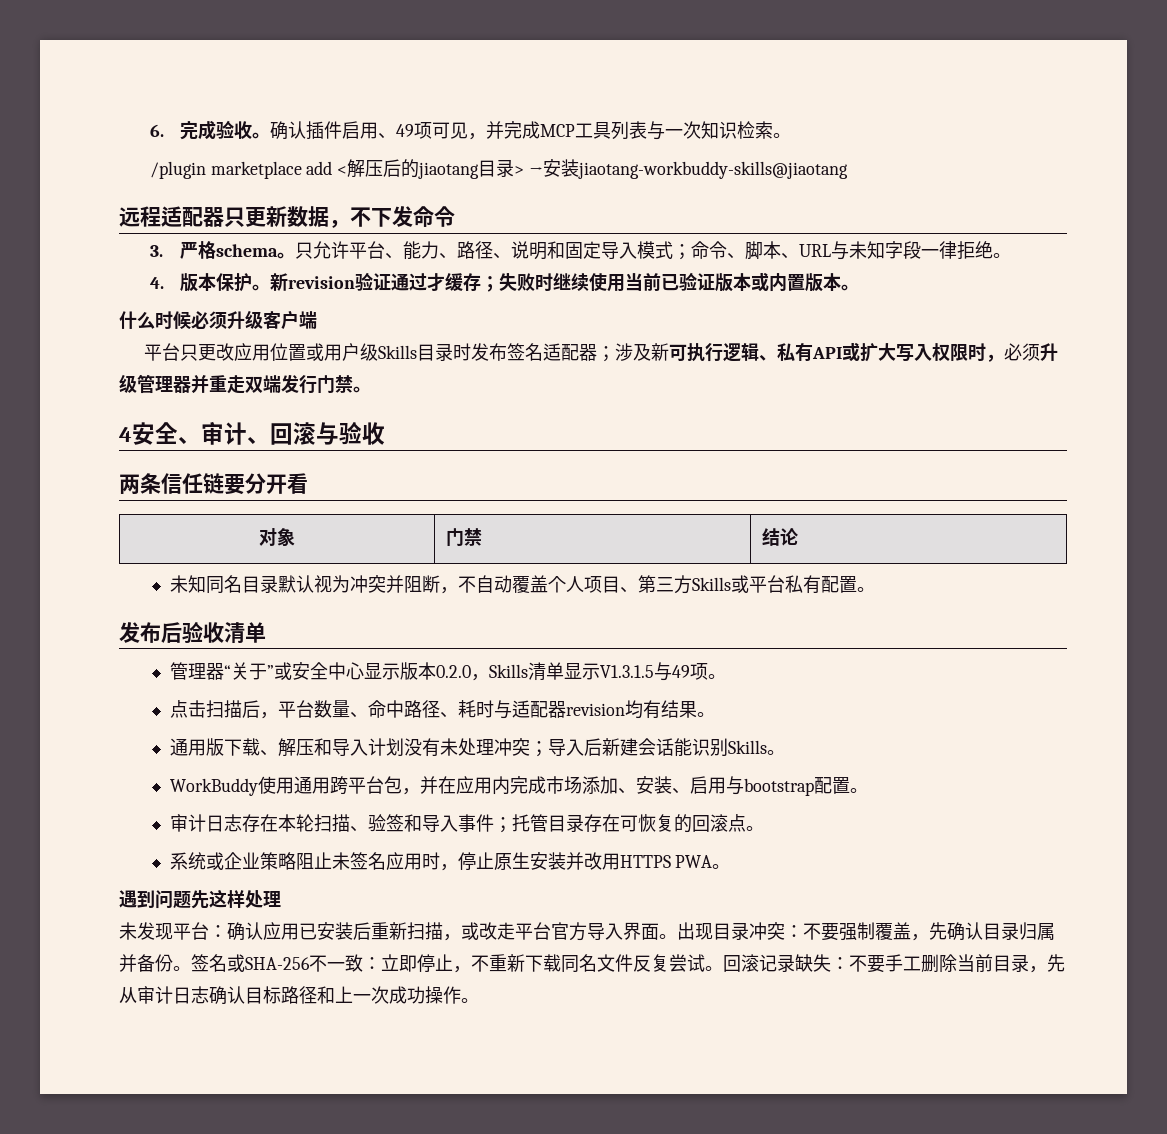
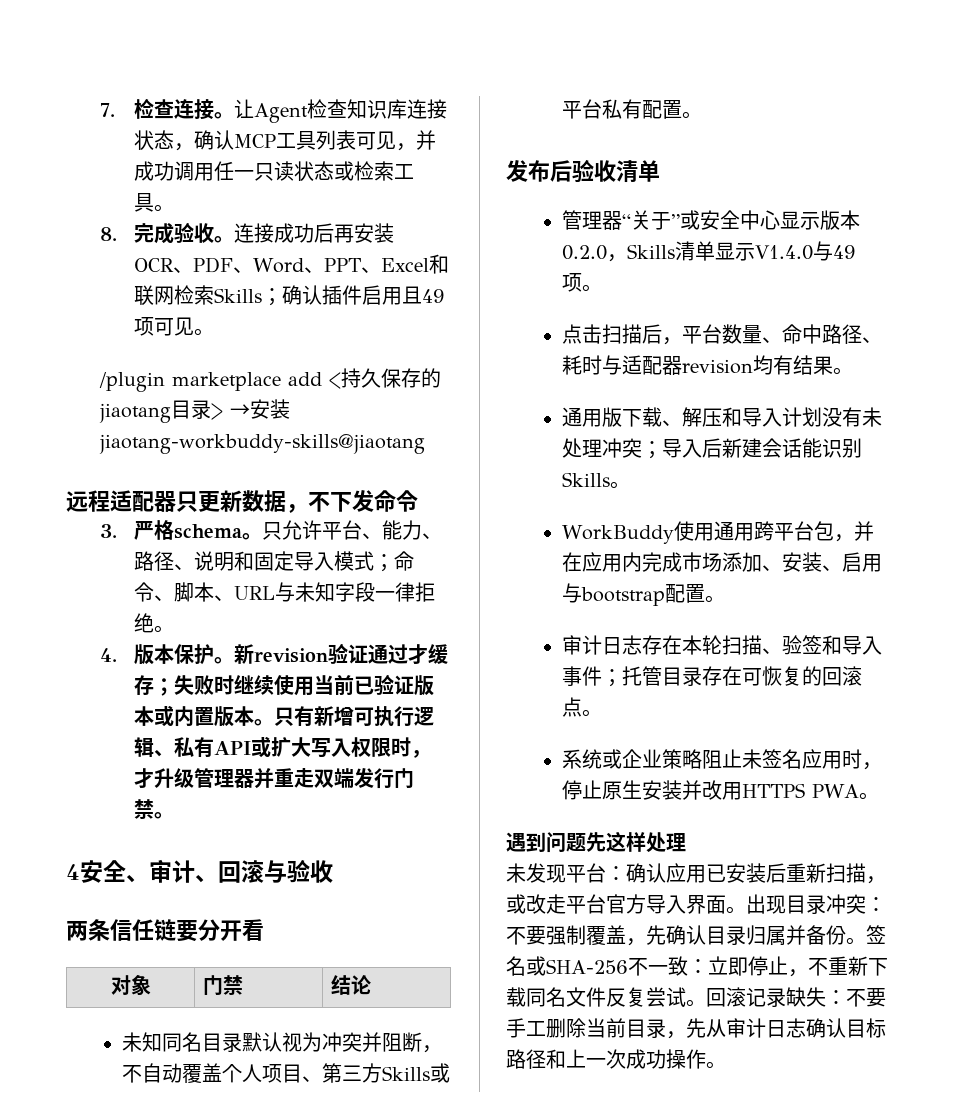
[149,120,271,140] 6.完成验收。 -> [100,98,448,123] [134,130,437,151] [134,161,415,181] [134,193,175,212] [100,222,395,244] [134,254,450,274] [134,285,283,306] 7.检查连接。让Agent检查知识库连接状态，确认MCP工具列表可见，并成功调用任一只读状态或检索工具。 // 8.完成验收。连接成功后再安装OCR、PDF、Word、PPT、Excel和联网检索Skills；
[378,133,397,139] 、 -> [402,286,423,304] 且
[468,121,774,140] ，并完成MCP工具列表与一次知识检索 -> (195, 326) none
[347,159,402,178] 解压后 -> [341,368,422,388] 持久保存
[119,310,317,330] [144,343,670,362] // 什么时候必须升级客户端 // 平台只更改应用位置或用户级Skills目录时发布签名适配器；涉及新 -> [274,706,355,726] 只有新增
[1004,343,1041,361] 必须 -> [134,768,155,788] 才
[599,665,654,678] V1.3.1.5 -> [755,245,814,260] V1.4.0

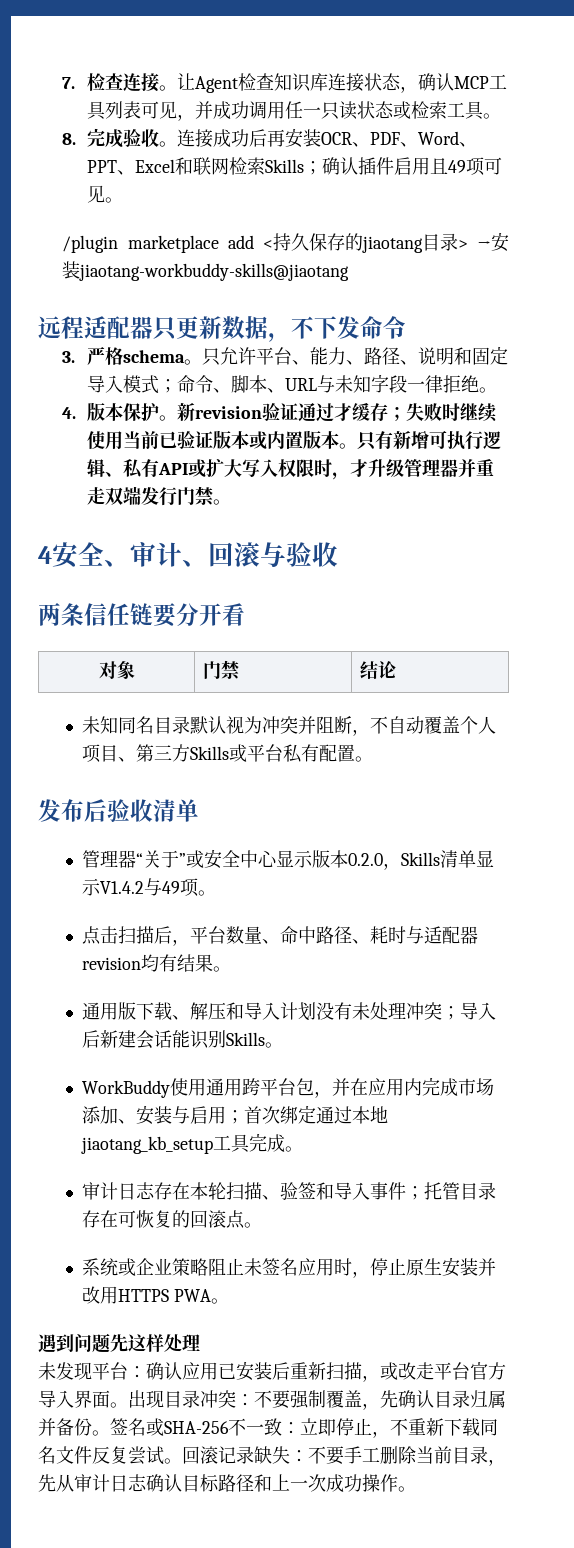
[755,245,814,260] V1.4.0 -> [100,881,145,894] V1.4.2
[822,552,883,572] [562,583,706,606] 、启用与bootstrap配置 -> [172,1105,389,1124] [81,1133,286,1154] 与启用；首次绑定通过本地jiaotang_kb_setup工具完成

